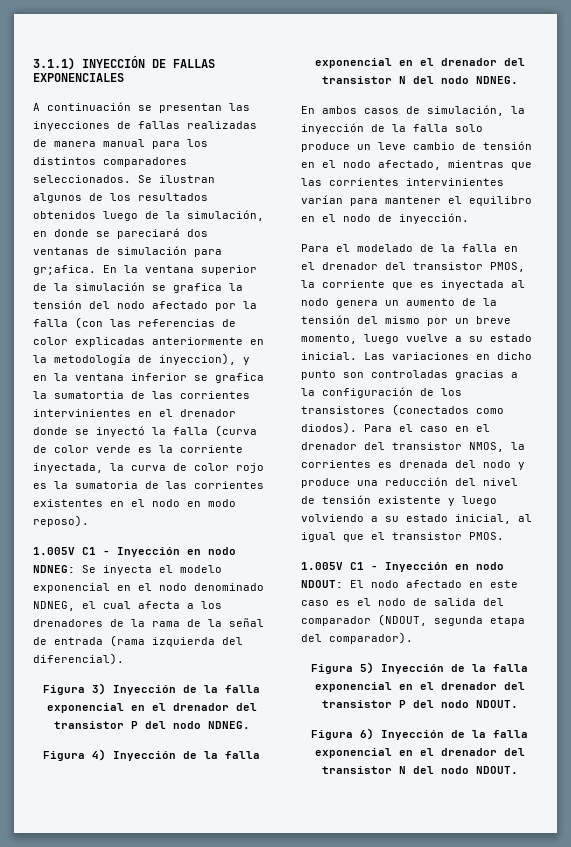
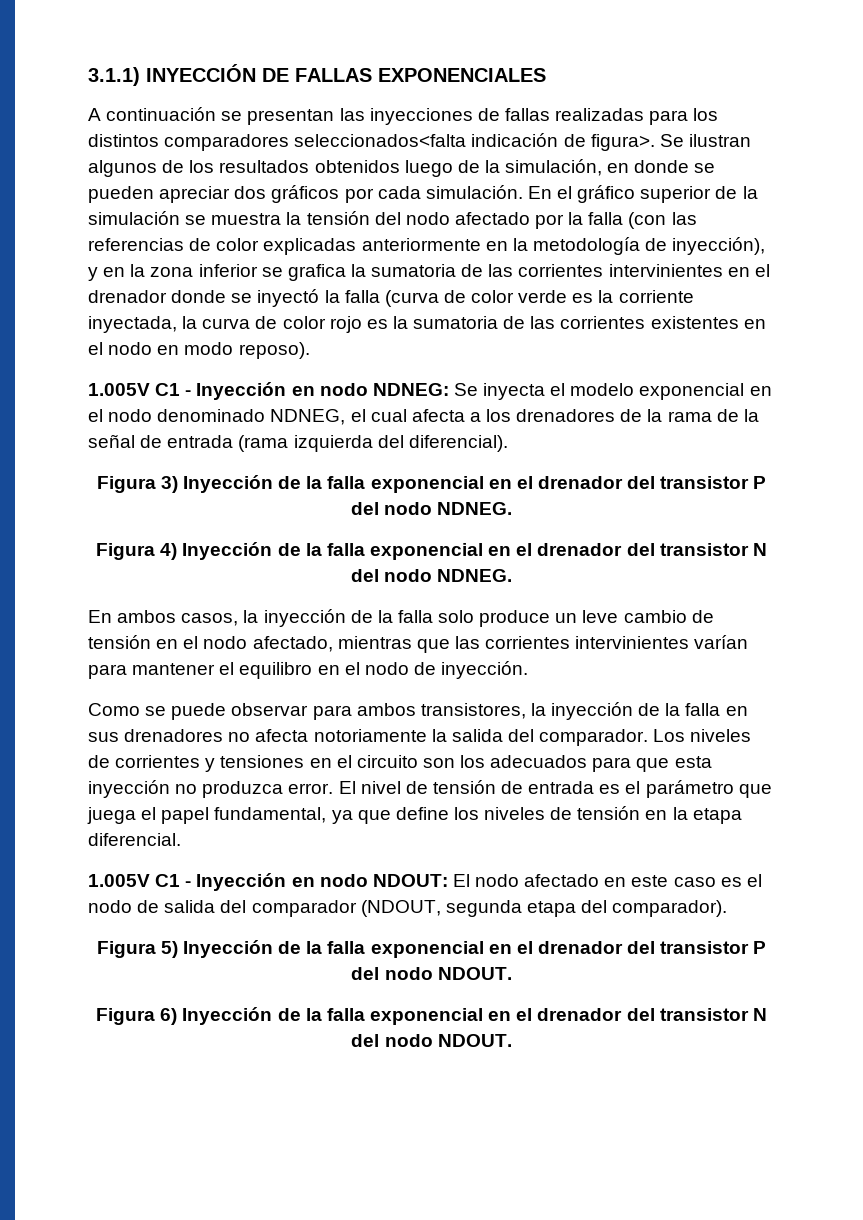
[33,139,145,147] de manera manual -> (645, 114) none
[33,175,131,183] seleccionados. -> [294,133,655,151] seleccionados<falta indicación de figura>.
[117,228,208,239] [33,246,222,257] [33,265,194,275] pareciará dos ventanas de simulación para gr;afica. En la ventana -> [88,185,636,203] pueden apreciar dos gráficos por cada simulación. En el gráfico
[173,283,222,293] grafica -> [211,213,282,225] muestra
[159,353,236,365] inyeccion), -> [672,237,766,255] inyección),
[75,373,124,381] ventana -> [150,267,194,277] zona
[54,391,124,399] sumatortia -> [371,264,457,277] sumatoria
[364,105,504,116] casos de simulación, -> [181,613,239,626] casos,
[301,244,518,252] [301,262,525,272] [301,280,525,290] [301,298,497,308] [301,315,511,326] [301,334,532,344] [301,352,532,360] [301,370,518,380] [301,387,462,398] [301,404,504,416] [301,422,490,434] [301,442,525,452] [301,460,525,470] [301,477,518,488] [301,495,497,506] [301,514,532,524] [301,532,504,542] Para el modelado de la falla en el drenador del transistor PMOS, la corriente que es inyectada al nodo genera un aumento de la tensión del mismo por un breve momento, luego vuelve a su estado inicial. Las variaciones en dicho punto son controladas gracias a la configuración de los transistores (conectados como diodos). Para el caso en el drenador del transistor NMOS, la corrientes es drenada del nodo y produce una reducción del nivel de tensión existente y luego volviendo a su estado inicial, al igual que el transistor PMOS. -> [88,702,748,720] [88,729,752,746] [88,755,712,772] [88,780,772,798] [87,806,742,824] [88,833,181,846] Como se puede observar para ambos transistores, la inyección de la falla en sus drenadores no afecta notoriamente la salida del comparador. Los niveles de corrientes y tensiones en el circuito son los adecuados para que esta inyección no produzca error. El nivel de tensión de entrada es el parámetro que juega el papel fundamental, ya que define los niveles de tensión en la etapa diferencial.

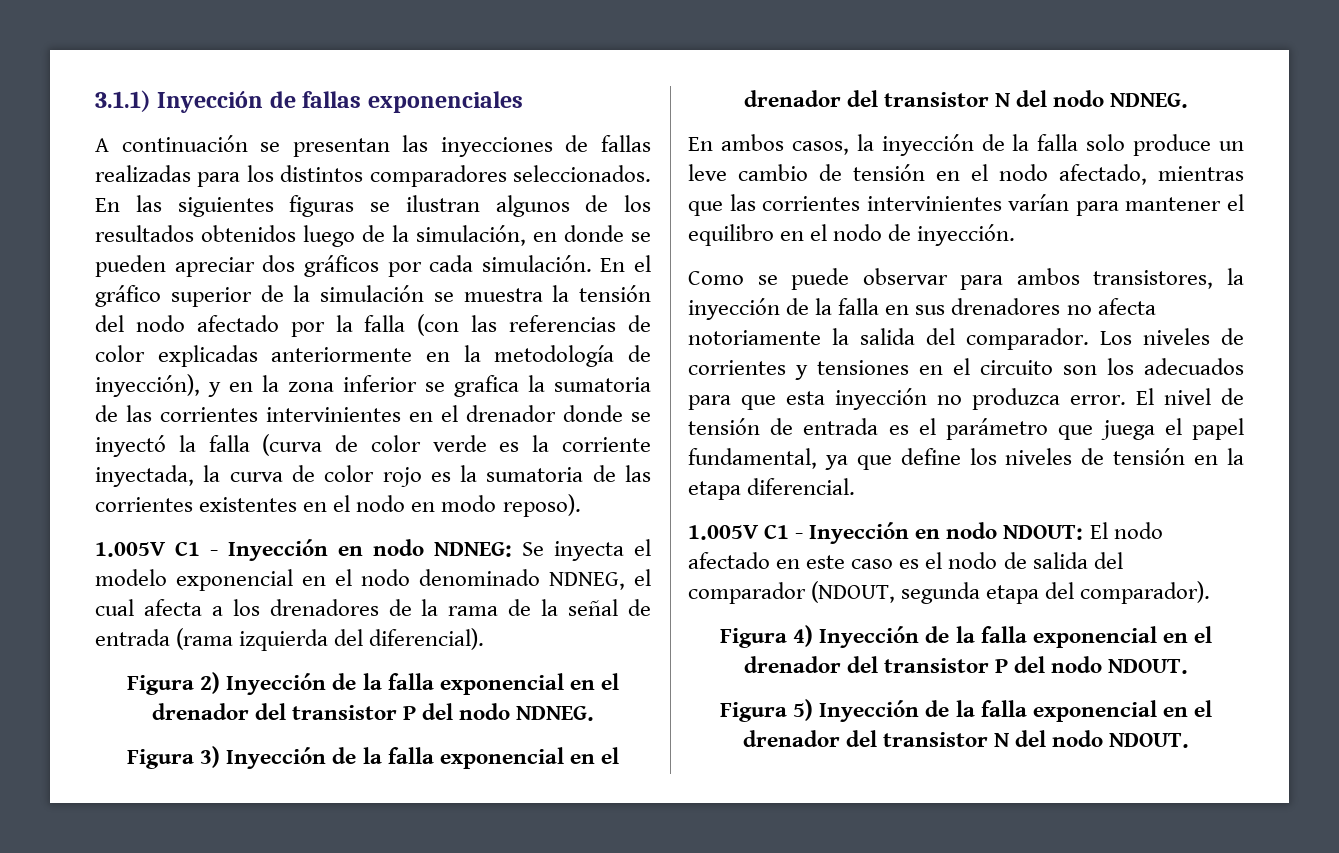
[146,64,546,82] INYECCIÓN DE FALLAS EXPONENCIALES -> [157,91,523,113] Inyección de fallas exponenciales
[294,133,684,151] seleccionados<falta indicación de figura>. Se -> [513,165,651,182] [95,195,390,217] seleccionados. En las siguientes figuras se
[160,476,178,493] 3) -> [200,672,221,694] 2)
[160,543,178,560] 4) -> [200,746,221,768] 3)
[160,941,178,958] 5) -> [793,625,814,647] 4)
[160,1008,178,1025] 6) -> [793,699,814,721] 5)

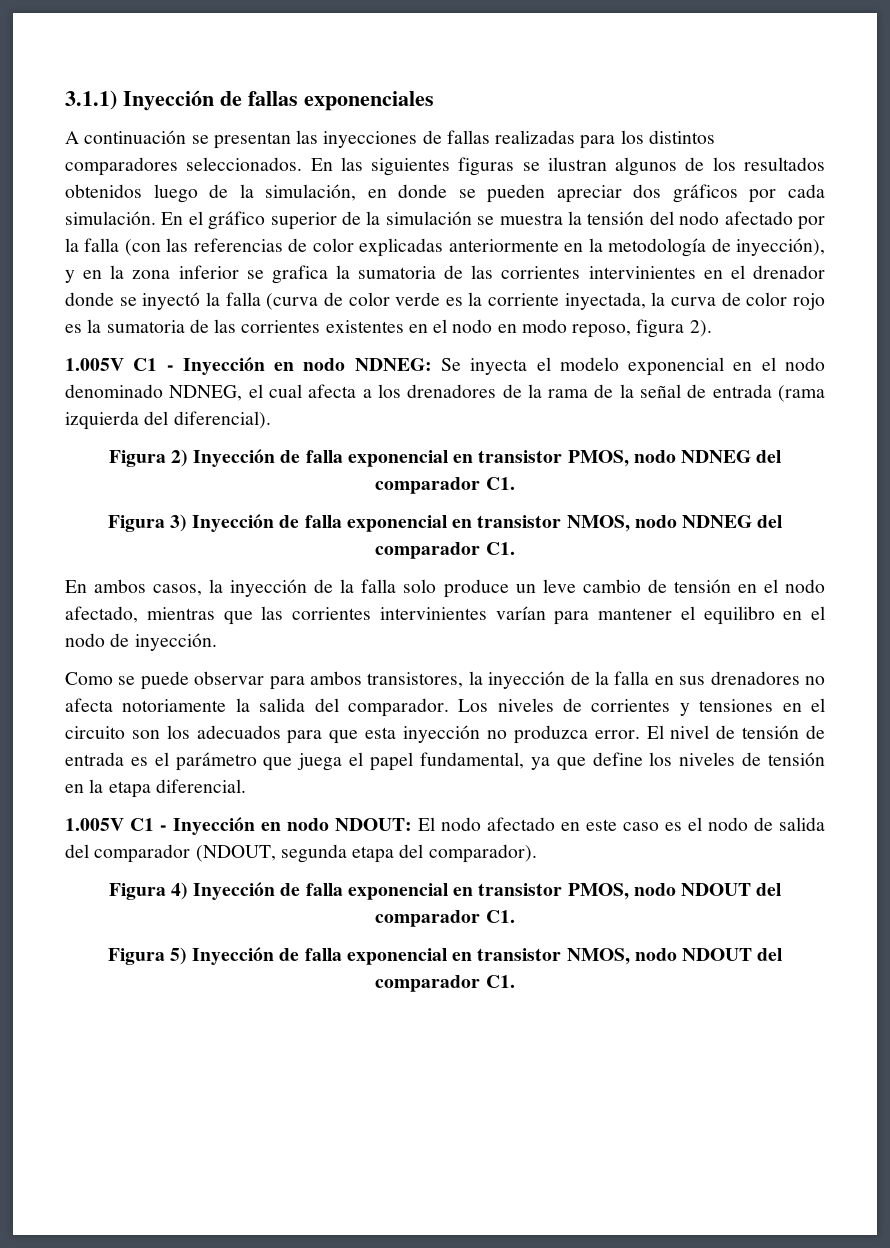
[502,494,581,517] reposo). -> [572,319,712,338] reposo, figura 2).
[362,673,619,695] [151,703,595,721] la falla exponencial en el drenador del transistor P del nodo NDNEG. -> [305,450,782,467] [375,477,515,494] falla exponencial en transistor PMOS, nodo NDNEG del comparador C1.
[362,747,619,769] [743,90,1189,108] la falla exponencial en el drenador del transistor N del nodo NDNEG. -> [304,515,783,532] [375,542,515,559] falla exponencial en transistor NMOS, nodo NDNEG del comparador C1.
[955,626,1212,648] [743,656,1189,674] la falla exponencial en el drenador del transistor P del nodo NDOUT. -> [305,883,782,900] [375,910,515,927] falla exponencial en transistor PMOS, nodo NDOUT del comparador C1.
[955,700,1212,722] [742,730,1190,748] la falla exponencial en el drenador del transistor N del nodo NDOUT. -> [304,948,783,965] [375,975,515,992] falla exponencial en transistor NMOS, nodo NDOUT del comparador C1.

